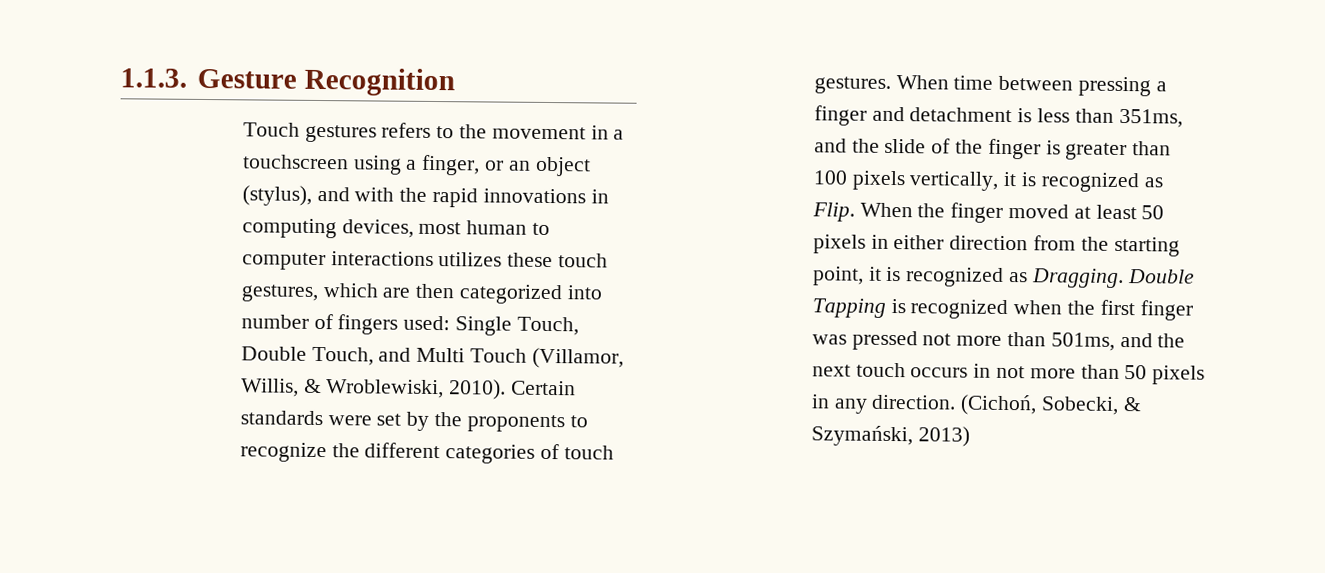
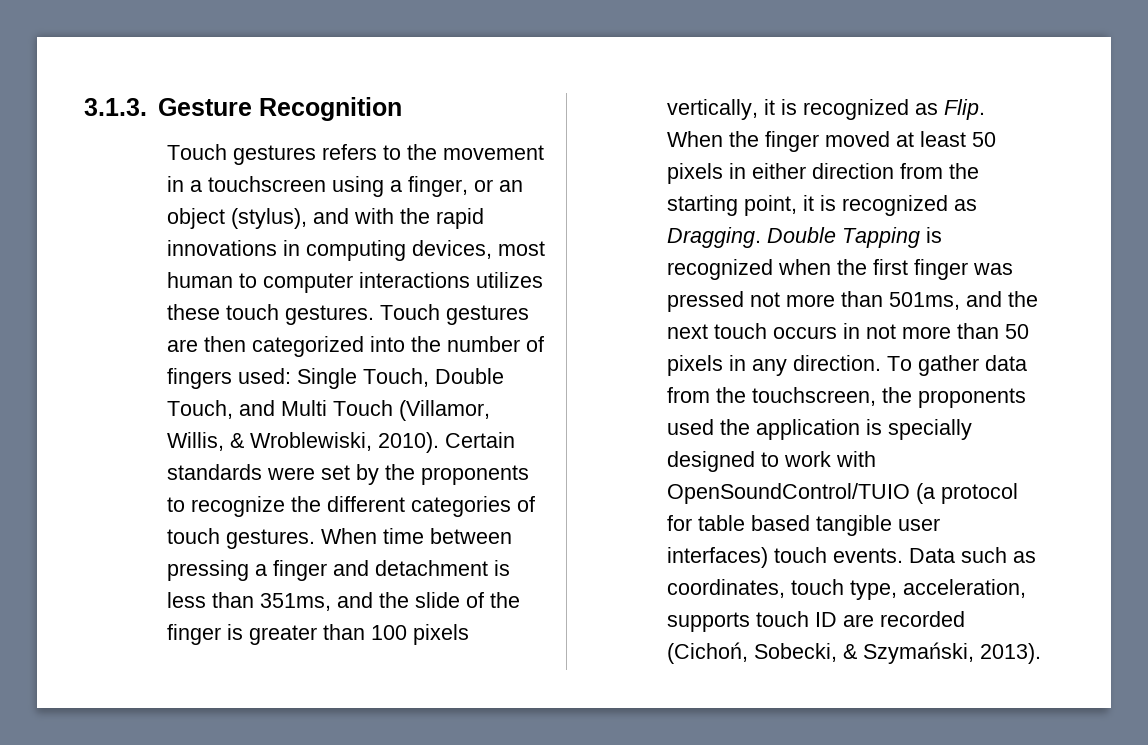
[120,68,187,88] 1.1.3. -> [84,98,147,116] 3.1.3.
[240,283,379,302] gestures, which -> [285,304,530,325] gestures. Touch gestures
(603, 292) none -> [411,336,442,352] the
(957, 402) none -> [887,355,1028,376] [667,387,1027,408] [667,419,973,440] [667,451,877,472] [667,483,1019,504] [667,515,941,536] [667,547,1037,568] [667,579,1027,600] [667,611,966,632] To gather data from the touchscreen, the proponents used the application is specially designed to work with OpenSoundControl/TUIO (a protocol for table based tangible user interfaces) touch events. Data such as coordinates, touch type, acceleration, supports touch ID are recorded
[917,426,970,447] 2013) -> [980,643,1042,664] 2013).

